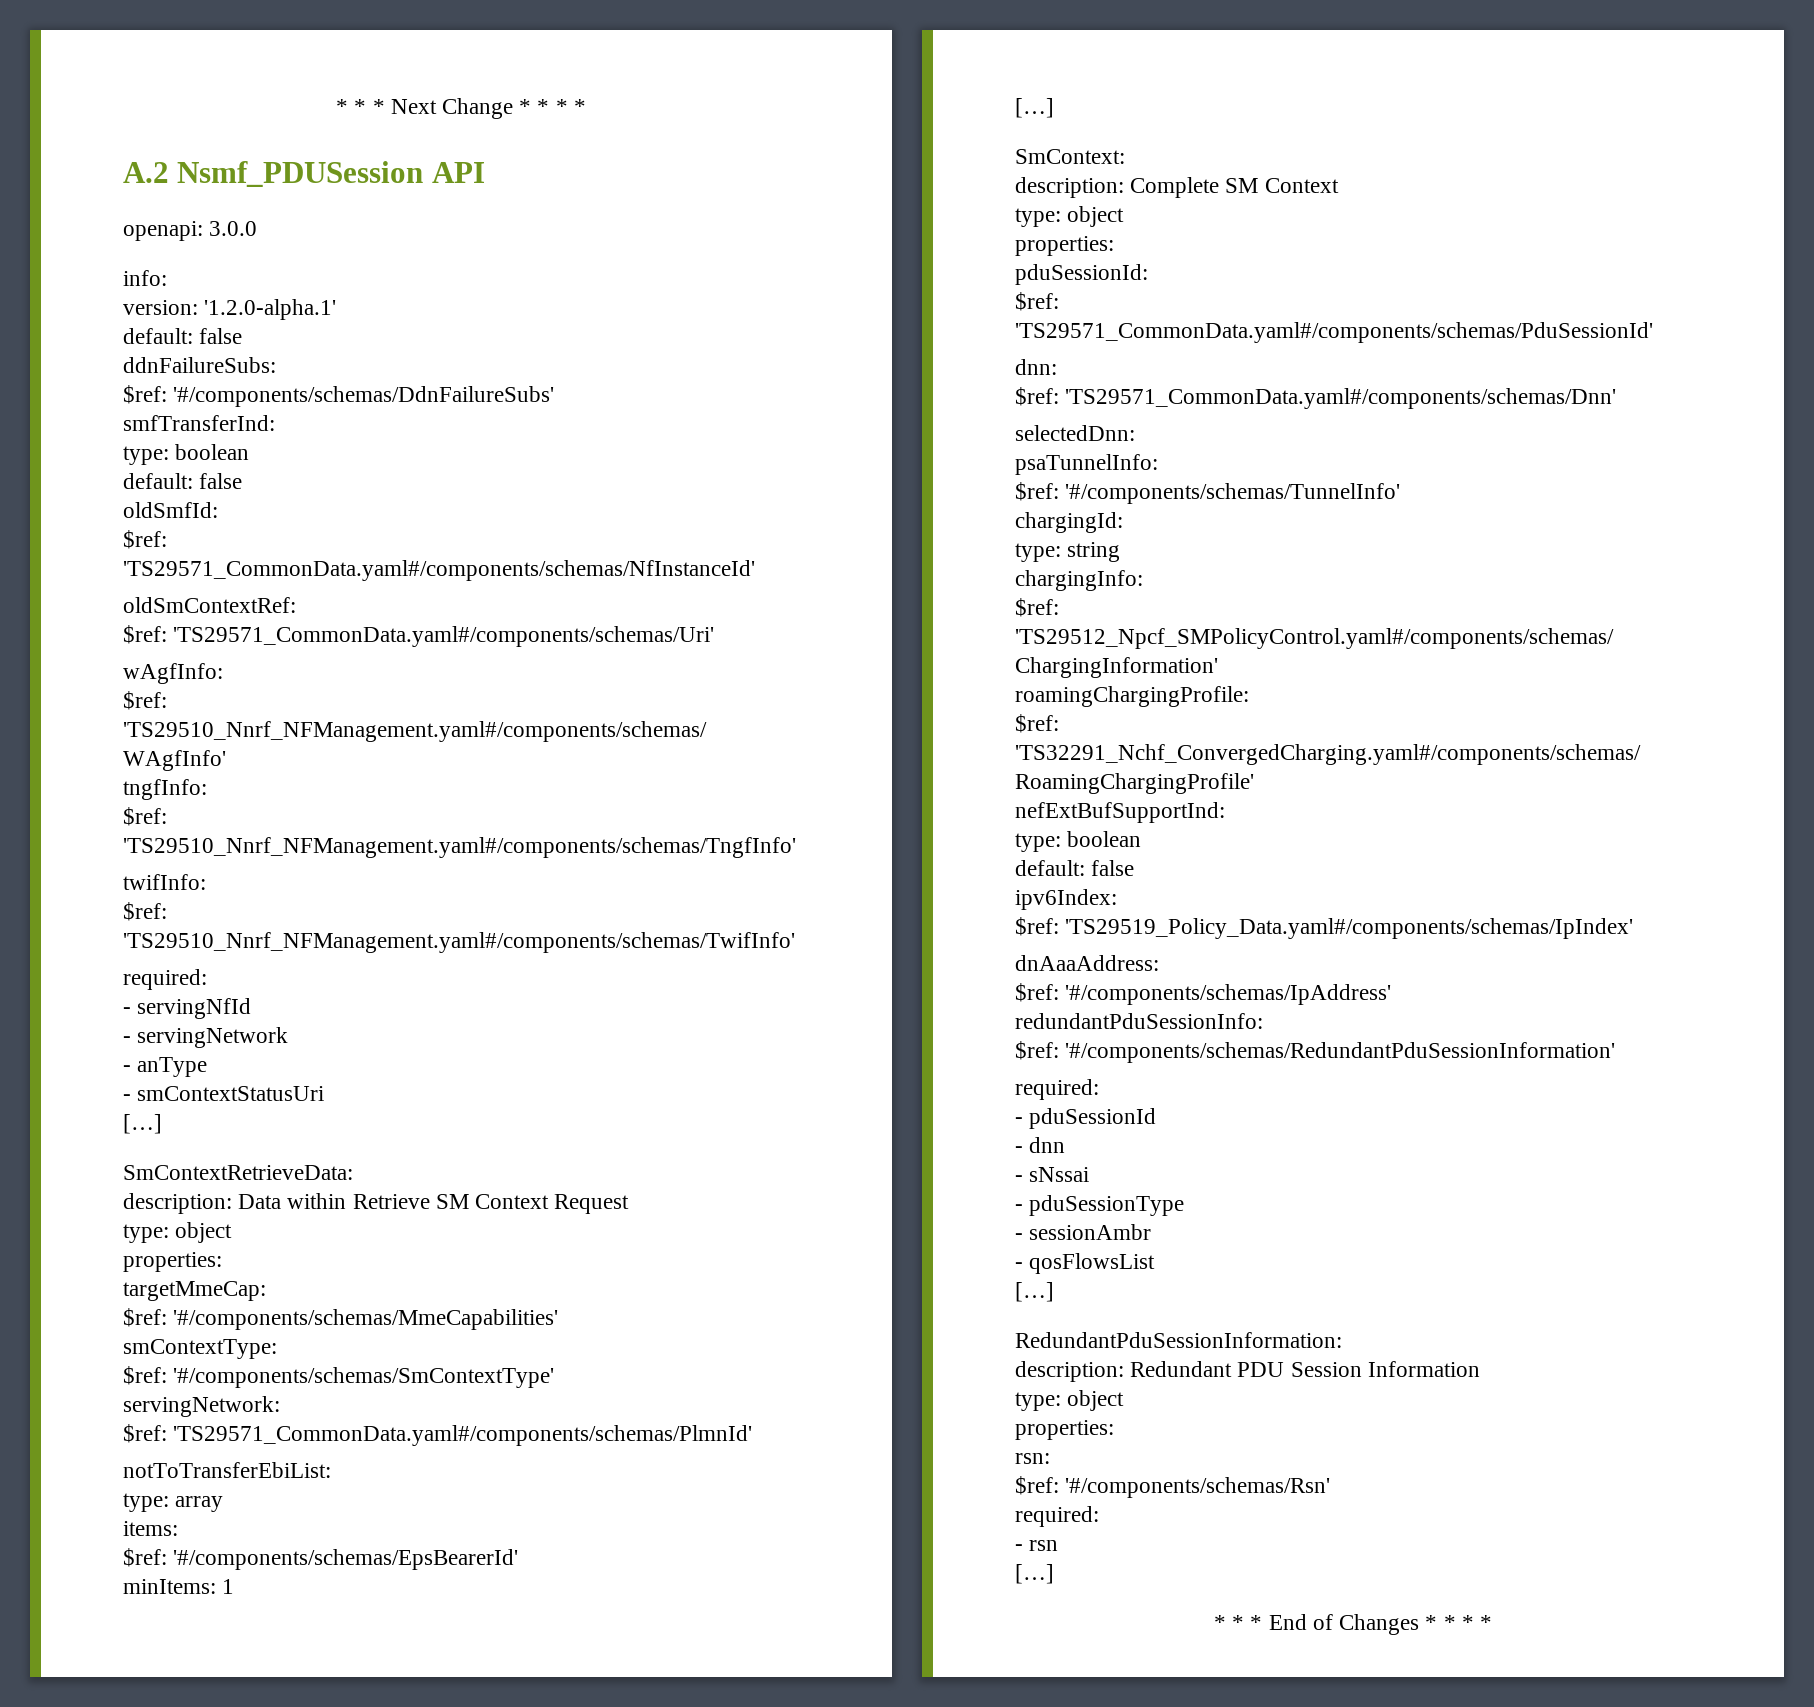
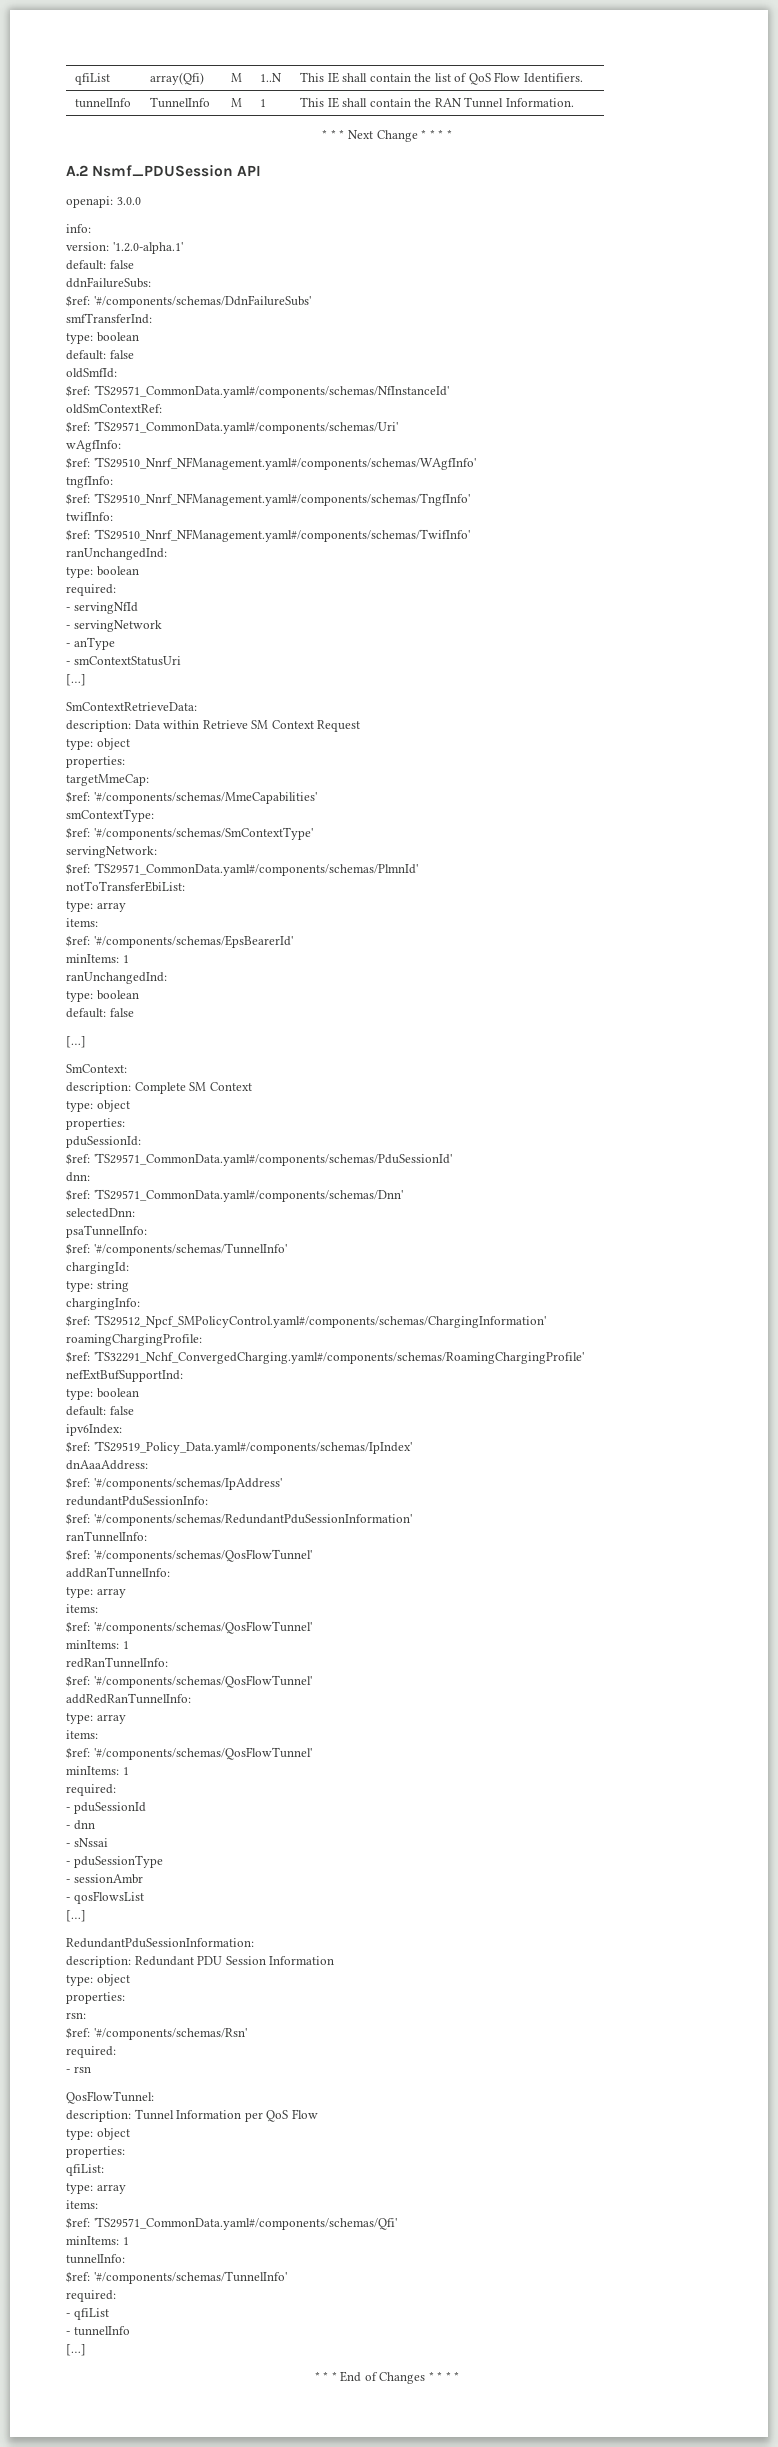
(336, 106) none -> [75,73,111,85] [150,72,205,85] [230,73,242,82] [260,73,283,82] [300,72,583,85] [75,98,132,108] [150,97,211,108] [230,98,242,107] [260,99,267,107] [300,97,574,108] qfiList | array(Qfi) | M | 1..N | This IE shall contain the list of QoS Flow Identifiers. // tunnelInfo | TunnelInfo | M | 1 | This IE shall contain the RAN Tunnel Information. //
(795, 942) none -> [66,548,167,560] [66,566,139,578] // ranUnchangedInd: // type: boolean
(235, 1586) none -> [66,972,167,984] [66,990,139,1002] [66,1008,134,1018] // ranUnchangedInd: // type: boolean // default: false
(1616, 1052) none -> [66,1531,147,1542] [66,1549,312,1562] [66,1567,170,1578] [66,1587,126,1598] [66,1604,98,1613] [66,1621,312,1634] [66,1640,129,1649] [66,1657,168,1668] [66,1675,312,1688] [66,1693,191,1704] [66,1713,126,1724] [66,1730,98,1739] [66,1747,312,1760] [66,1766,129,1775] // ranTunnelInfo: // $ref: '#/components/schemas/QosFlowTunnel' // addRanTunnelInfo: // type: array // items: // $ref: '#/components/schemas/QosFlowTunnel' // minItems: 1 // redRanTunnelInfo: // $ref: '#/components/schemas/QosFlowTunnel' // addRedRanTunnelInfo: // type: array // items: // $ref: '#/components/schemas/QosFlowTunnel' // minItems: 1
(1059, 1545) none -> [66,2091,154,2104] [66,2109,318,2122] [66,2128,130,2140] [66,2146,125,2158] [66,2164,104,2176] [66,2183,126,2194] [66,2200,98,2209] [66,2217,397,2230] [66,2236,129,2245] [66,2254,125,2264] [66,2271,287,2284] [66,2290,116,2302] [66,2308,109,2320] [66,2326,130,2336] // QosFlowTunnel: // description: Tunnel Information per QoS Flow // type: object // properties: // qfiList: // type: array // items: // $ref: 'TS29571_CommonData.yaml#/components/schemas/Qfi' // minItems: 1 // tunnelInfo: // $ref: '#/components/schemas/TunnelInfo' // required: // - qfiList // - tunnelInfo

